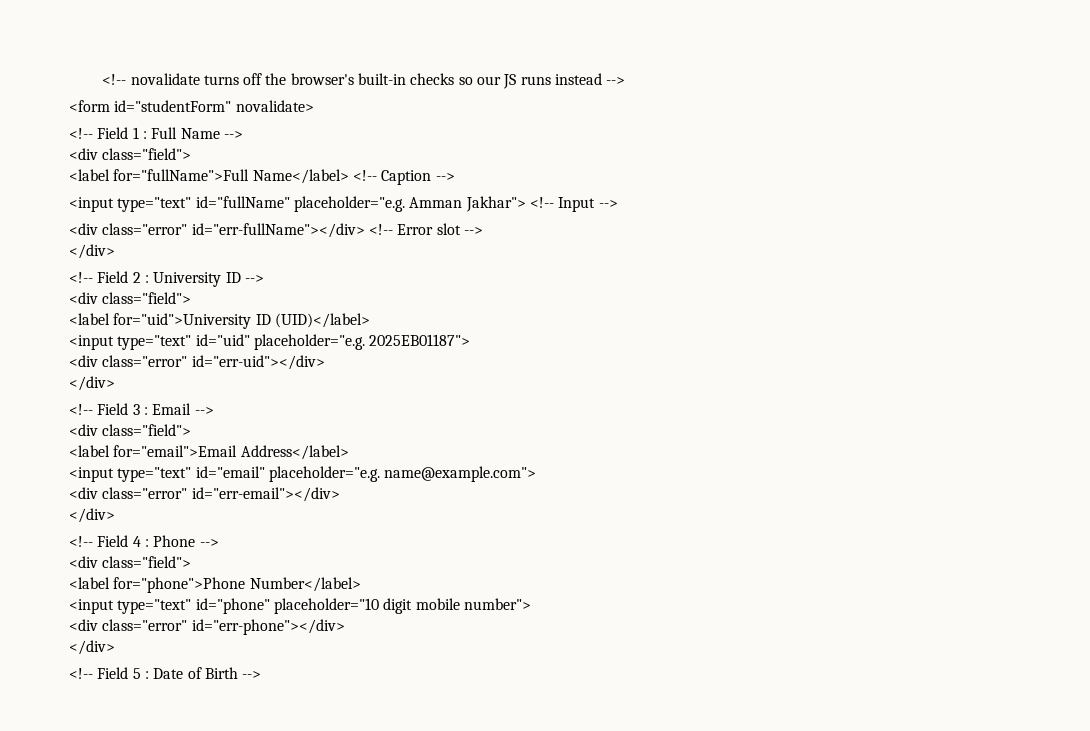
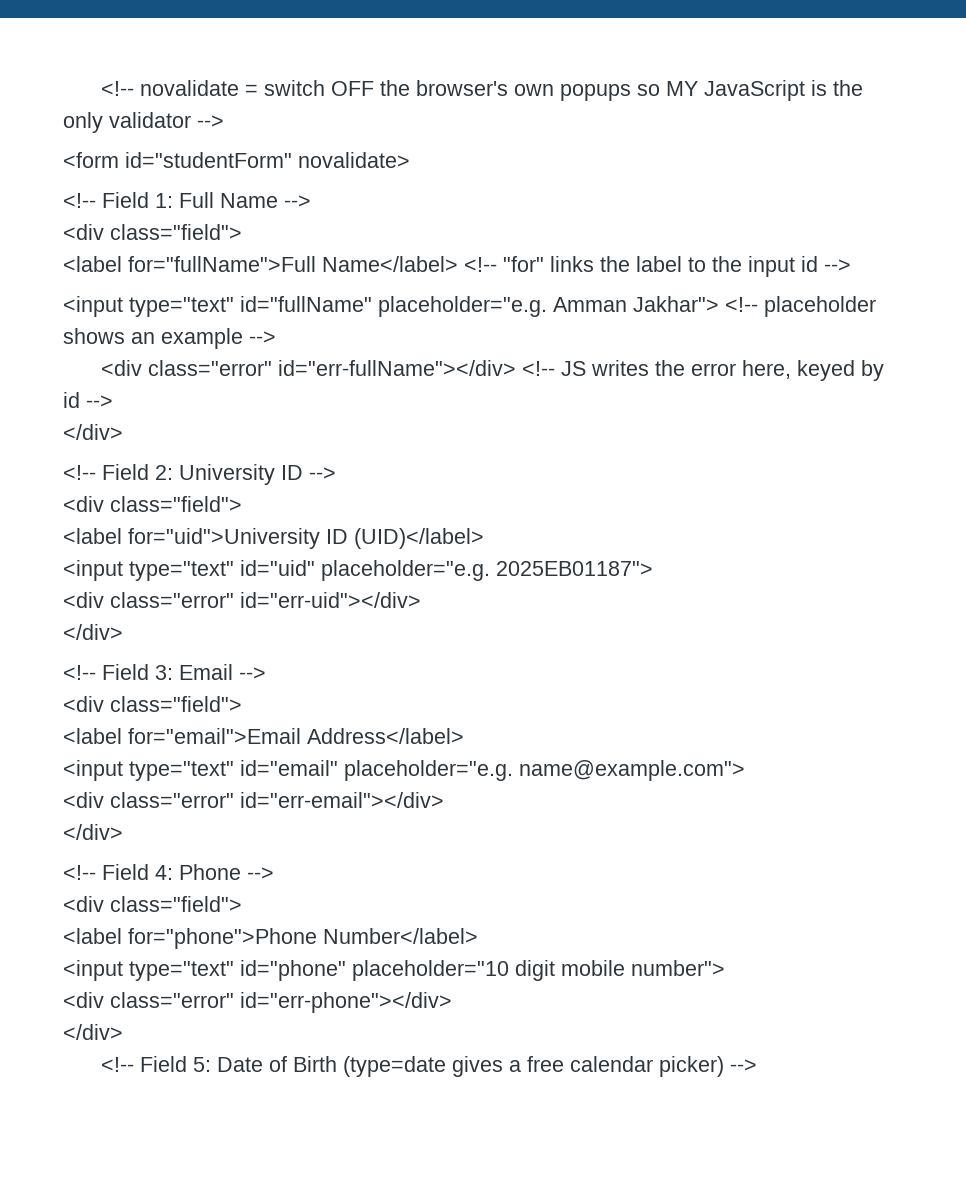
[203,73,603,89] turns off the browser's built-in checks so our JS runs instead -> [244,80,863,101] [63,112,191,133] = switch OFF the browser's own popups so MY JavaScript is the only validator
[132,127,147,139] 1 : -> [155,193,173,208] 1:
[381,170,432,185] Caption -> [503,256,818,277] "for" links the label to the input id
[558,197,596,212] Input -> [764,296,876,317] [63,328,243,349] placeholder shows an example
[397,223,461,235] Error slot -> [560,360,884,381] [63,392,80,408] JS writes the error here, keyed by id
[132,272,149,283] 2 : -> [155,465,173,480] 2:
[132,404,148,415] 3 : -> [155,665,173,680] 3:
[132,536,149,547] 4 : -> [155,865,173,880] 4:
[132,668,149,679] 5 : -> [192,1057,211,1072] 5:
(238, 673) none -> [342,1056,724,1077] (type=date gives a free calendar picker)

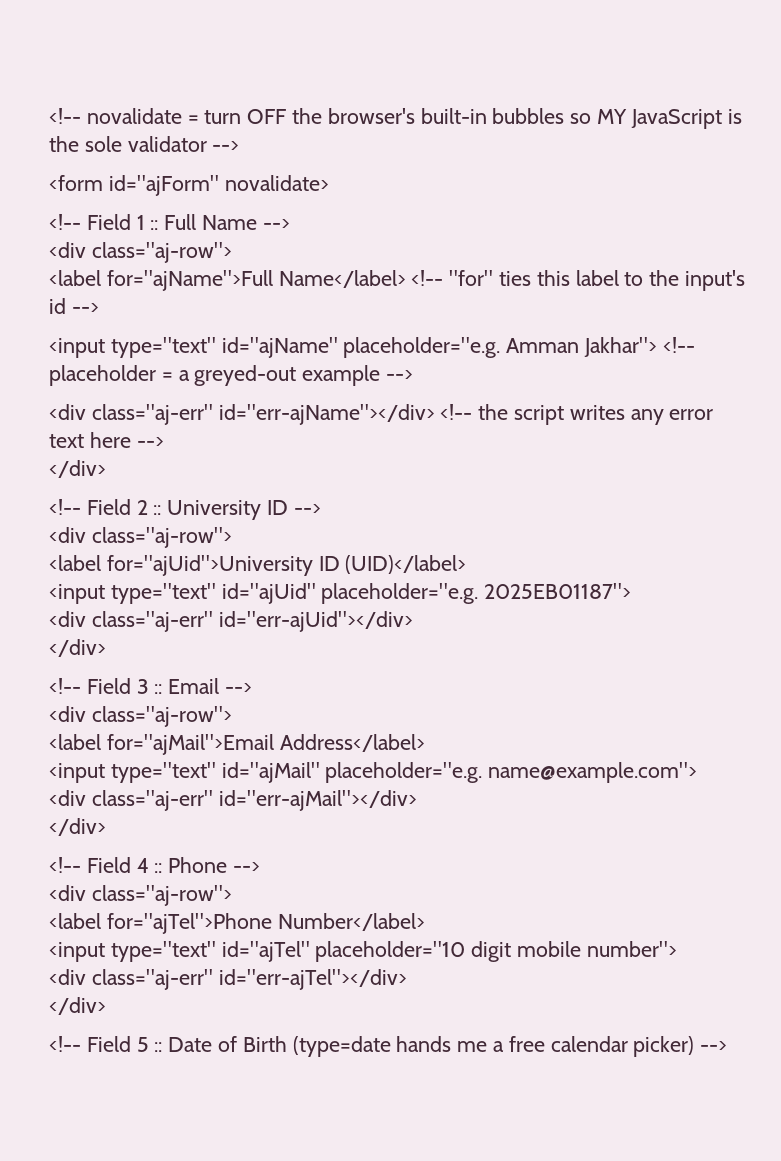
[263,80,325,96] switch -> [204,110,242,124] turn
[513,84,631,101] own popups -> [420,108,565,124] built-in bubbles
[63,112,103,133] only -> [84,136,122,152] sole
[125,152,292,168] id="studentForm" -> [108,175,219,196] id="ajForm"
[155,193,173,208] 1: -> [136,215,159,230] 1 ::
[110,224,242,240] [63,256,316,272] class="field"> // <label for="fullName">Full -> [91,242,232,263] [49,270,273,291] class="aj-row"> // <label for="ajName">Full
[550,256,630,272] links the -> [499,270,570,286] ties this
[748,256,795,277] input -> [685,270,746,291] input's
[240,296,372,312] id="fullName" -> [221,337,338,358] id="ajName"
[63,328,155,344] shows an -> [161,365,297,386] = a greyed-out
[147,360,884,381] [63,392,80,408] class="error" id="err-fullName"></div> <!-- JS writes the error here, keyed by id -> [91,404,714,425] [49,432,131,448] class="aj-err" id="err-ajName"></div> <!-- the script writes any error text here
[155,465,173,480] 2: -> [136,500,162,515] 2 ::
[110,496,242,512] [63,528,320,549] class="field"> // <label for="uid">University -> [91,527,232,548] [49,555,313,576] class="aj-row"> // <label for="ajUid">University
[240,560,315,576] id="uid" -> [221,583,316,604] id="ajUid"
[110,592,421,608] [63,624,123,640] [63,664,173,680] class="error" id="err-uid"></div> // </div> // <!-- Field 3: -> [91,611,413,632] [49,639,106,657] [49,678,163,694] class="aj-err" id="err-ajUid"></div> // </div> // <!-- Field 3 ::
[110,696,242,712] [63,728,301,744] class="field"> // <label for="email">Email -> [91,706,232,727] [49,734,274,755] class="aj-row"> // <label for="ajMail">Email
[240,760,338,776] id="email" -> [221,762,320,783] id="ajMail"
[110,792,444,808] [63,824,123,840] [63,864,173,880] class="error" id="err-email"></div> // </div> // <!-- Field 4: -> [91,790,417,811] [49,818,106,836] [49,857,163,873] class="aj-err" id="err-ajMail"></div> // </div> // <!-- Field 4 ::
[110,896,242,912] [63,928,317,949] class="field"> // <label for="phone">Phone -> [91,885,232,906] [49,913,272,934] class="aj-row"> // <label for="ajTel">Phone
[240,960,346,981] id="phone" -> [221,941,310,962] id="ajTel"
[110,992,452,1013] [63,1024,123,1040] [100,1056,211,1072] class="error" id="err-phone"></div> // </div> // <!-- Field 5: -> [91,969,407,990] [49,997,106,1015] [49,1036,163,1052] class="aj-err" id="err-ajTel"></div> // </div> // <!-- Field 5 ::
[451,1056,503,1077] gives -> [396,1036,488,1052] hands me

